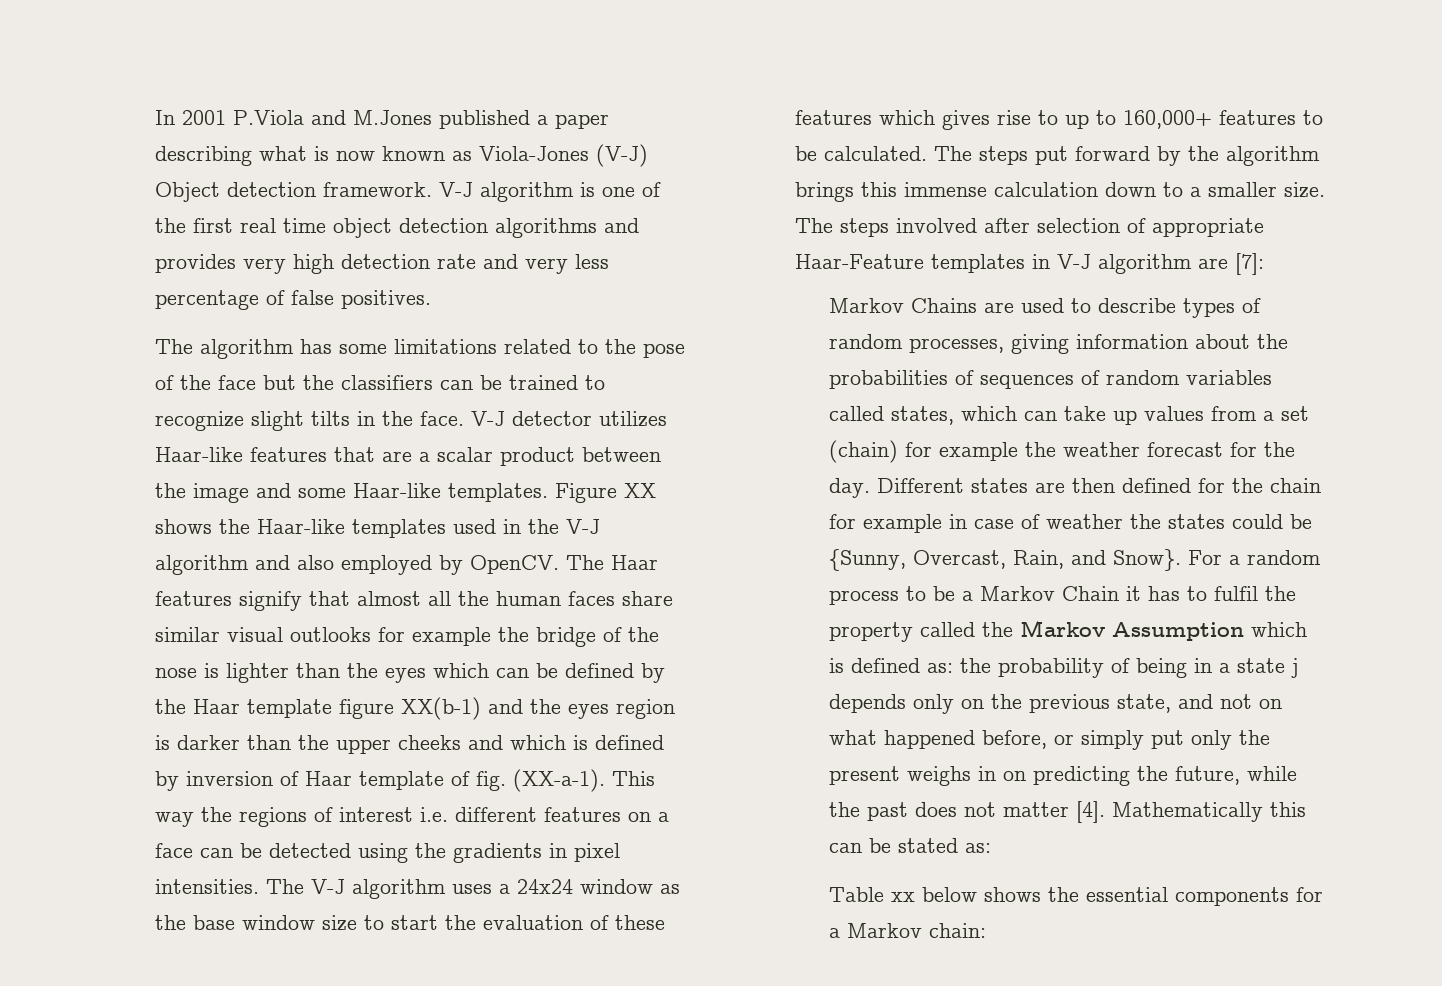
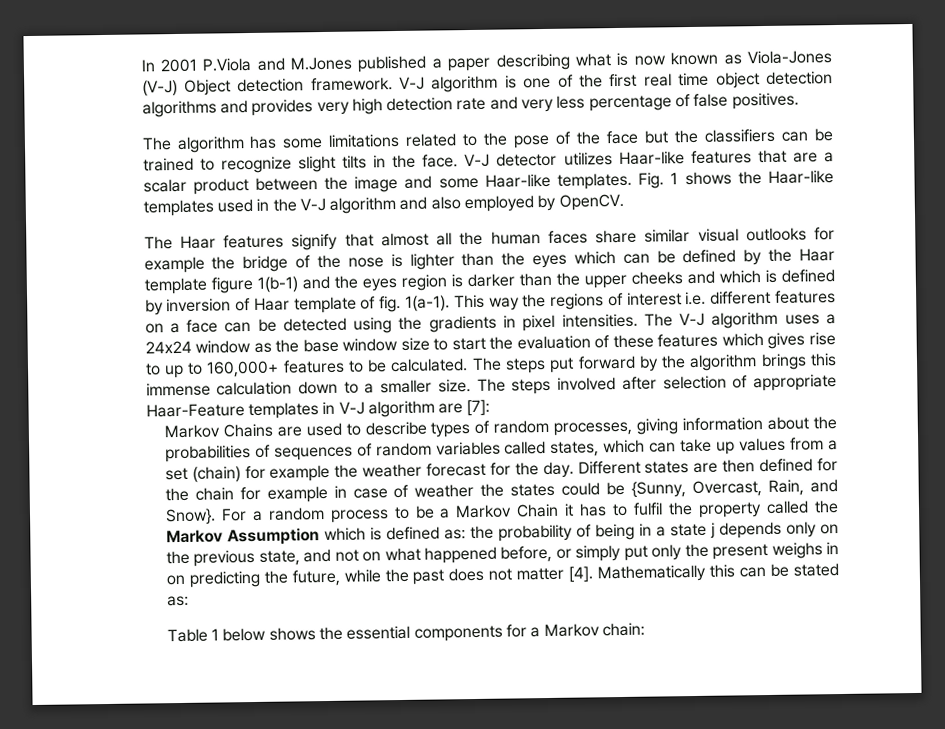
[555,483,657,503] Figure XX -> [638,172,679,189] Fig. 1
(560, 564) none -> (624, 202) //
[401,697,482,720] XX(b-1) -> [256,276,299,293] 1(b-1)
[513,769,606,792] (XX-a-1). -> [404,295,450,312] 1(a-1).
[890,892,915,902] xx -> [211,628,220,641] 1

